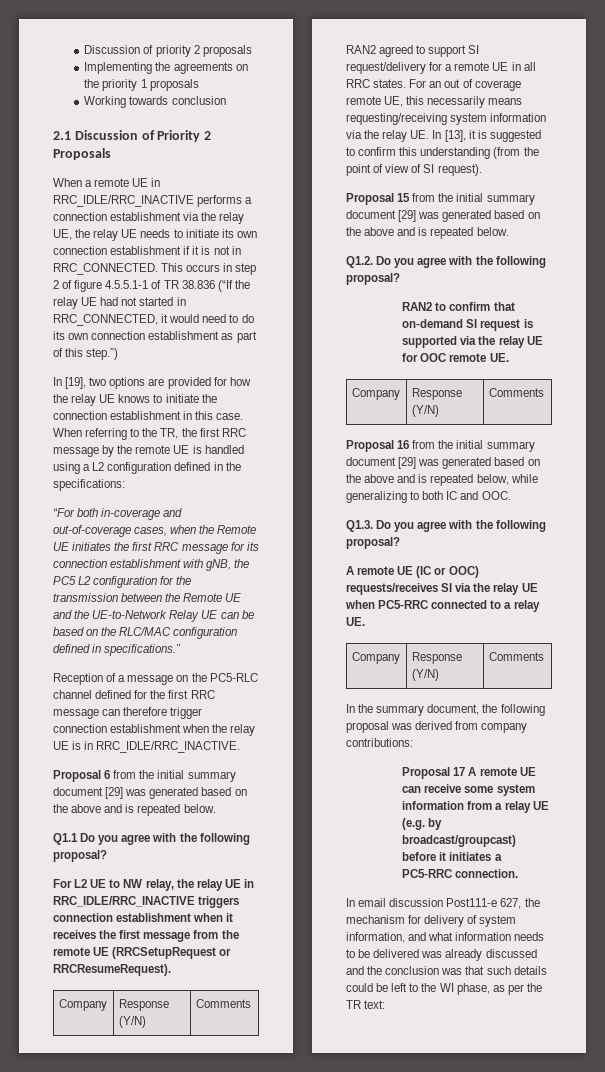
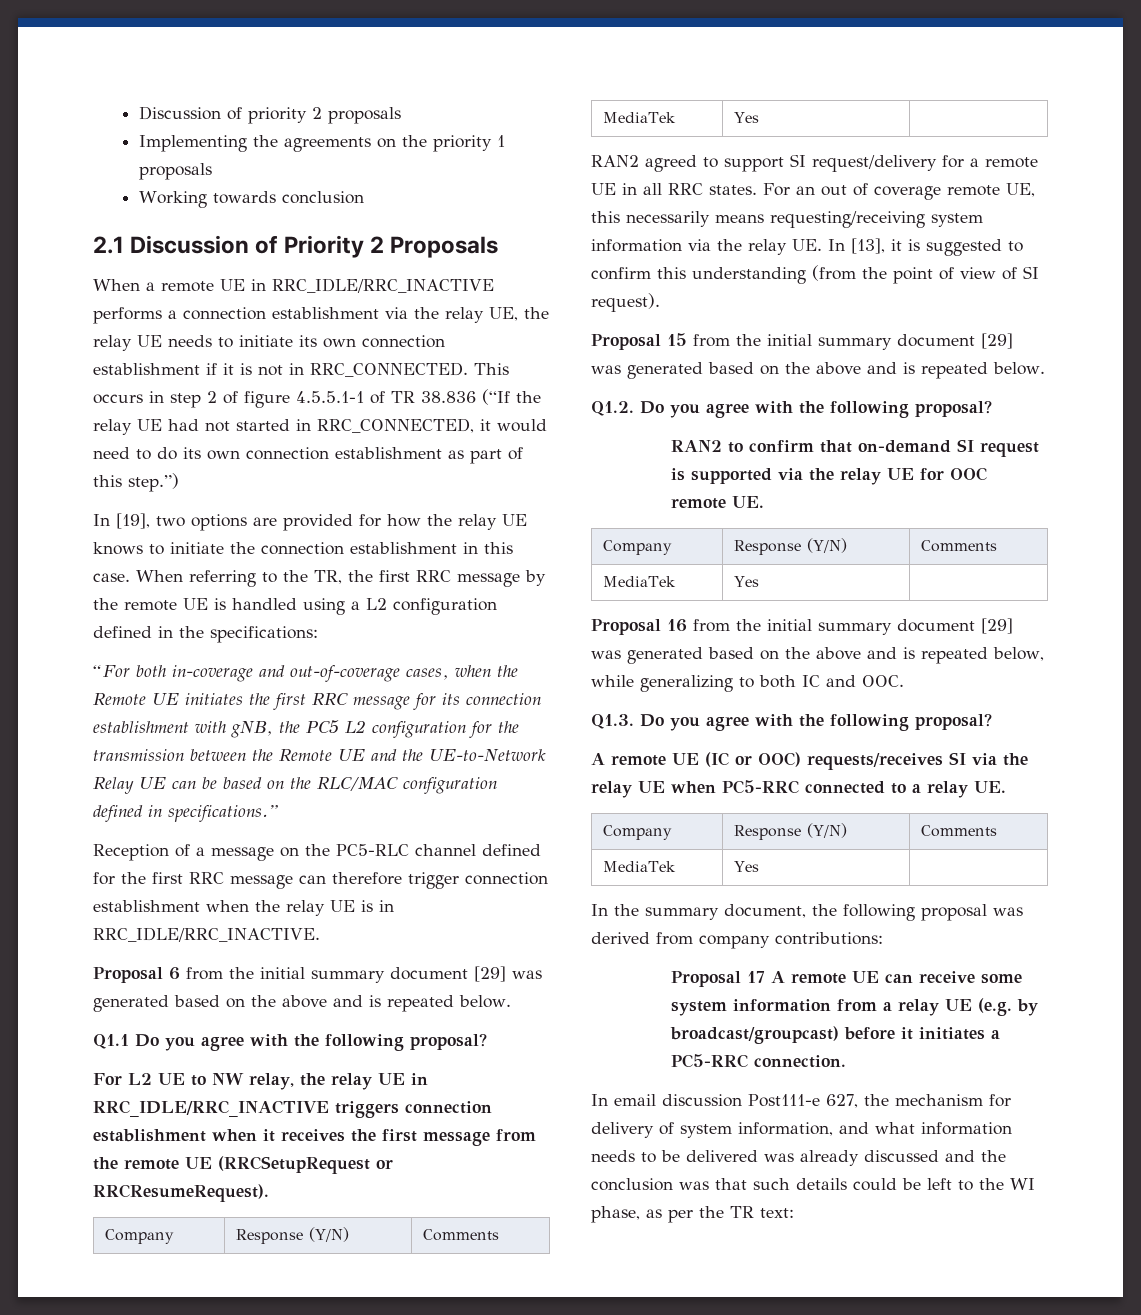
(251, 1003) none -> [603,112,677,123] [734,112,760,123] // MediaTek | Yes |
(544, 392) none -> [603,576,677,587] [734,576,760,587] // MediaTek | Yes |
(544, 656) none -> [603,861,677,872] [734,861,760,872] // MediaTek | Yes |

